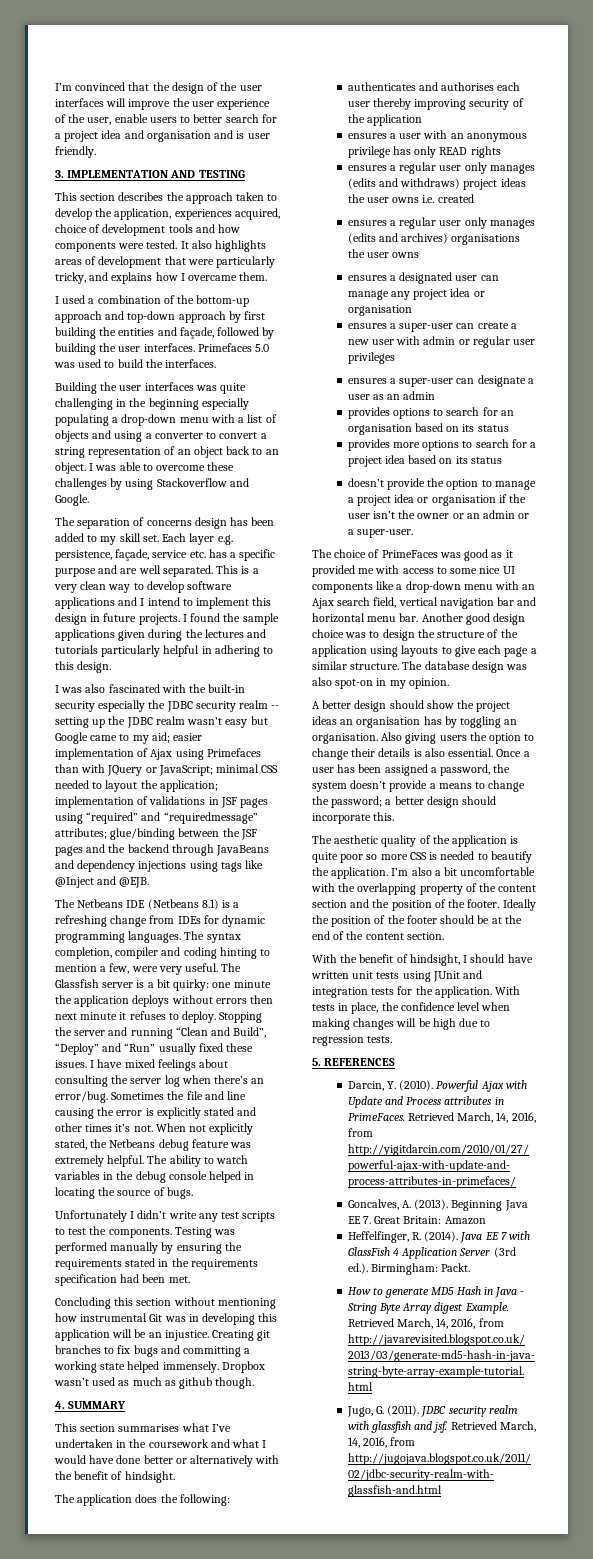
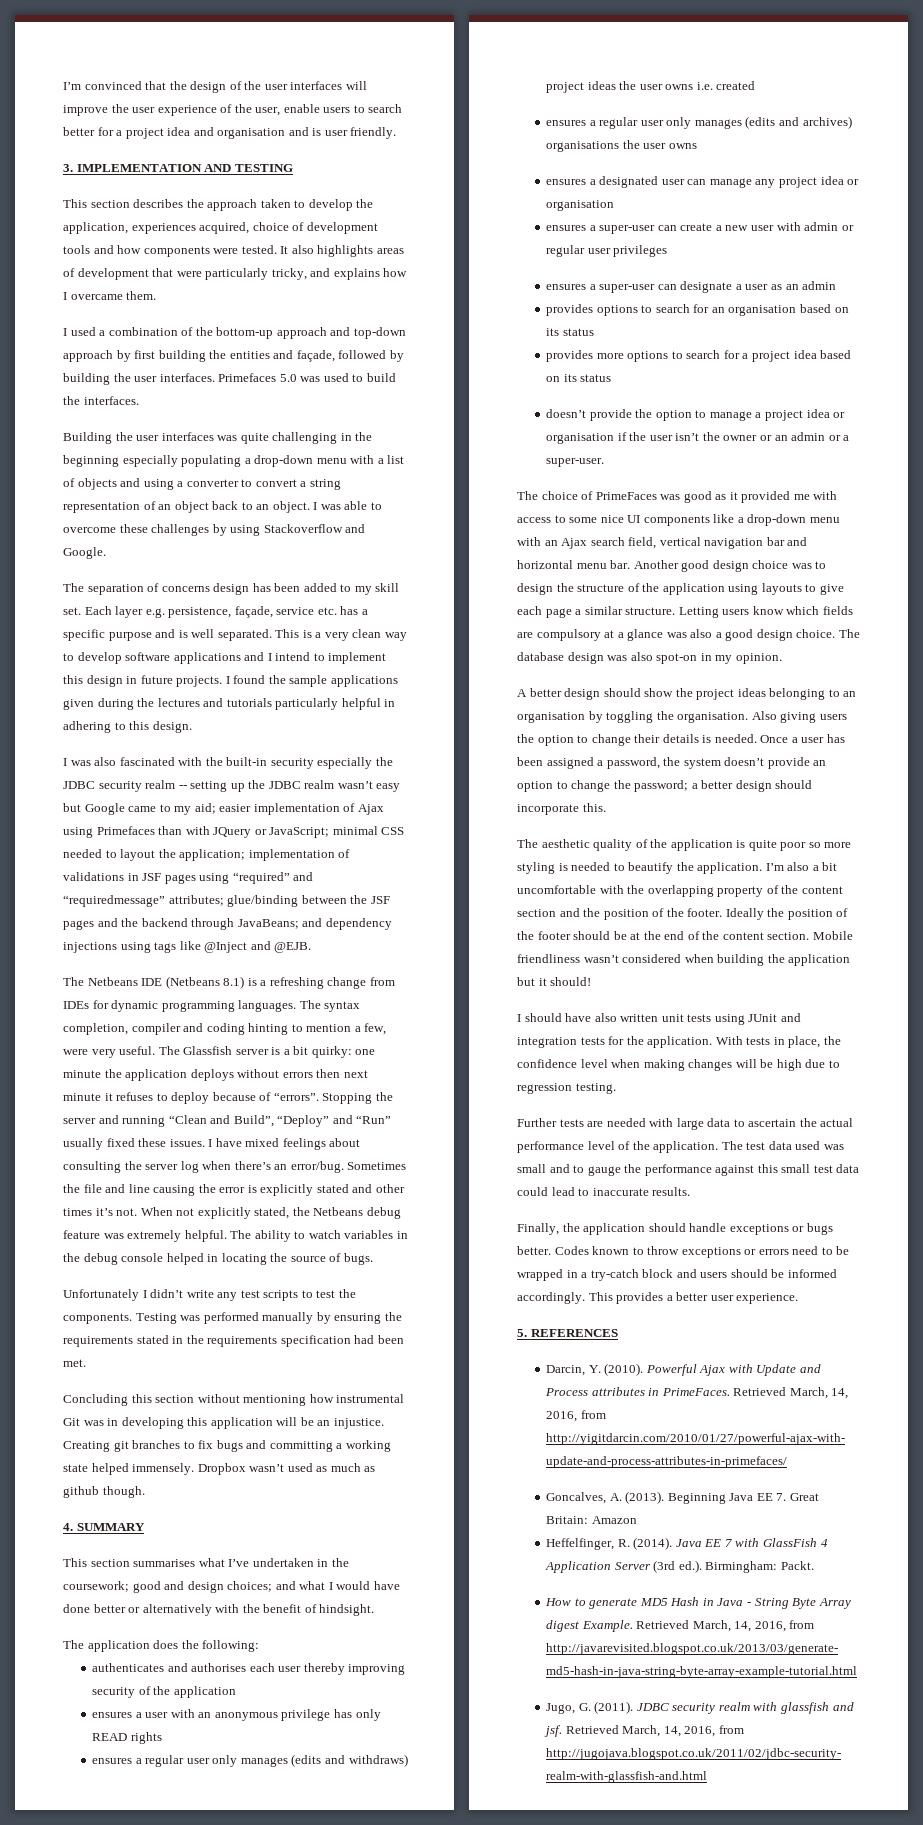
[193,114,259,123] better search -> [368,104,403,113] [63,127,95,136] search better
[120,568,138,574] are -> [178,630,188,638] is
[216,845,270,856] JavaBeans -> [237,919,299,929] JavaBeans;
[182,1011,217,1023] deploy. -> [171,1092,319,1104] deploy because of “errors”.
[148,1439,209,1448] coursework -> [63,1581,273,1593] coursework; good and design choices;
(400, 666) none -> [678,606,853,618] [517,629,836,641] Letting users know which fields are compulsory at a glance was also a good design choice.
[340,716,442,728] an organisation has -> [769,688,857,700] [517,712,585,723] belonging to an organisation
[504,719,518,725] an -> [656,711,674,720] the
[424,748,494,757] also essential. -> [714,734,757,743] needed.
[429,783,472,789] a means -> [813,760,827,766] [517,781,553,792] an option
[409,852,427,860] CSS -> [517,862,555,874] styling
[312,954,460,966] // With the benefit of hindsight, -> [812,931,853,940] [517,954,851,966] [517,977,592,986] Mobile friendliness wasn’t considered when building the application but it should! //
(533, 958) none -> [594,1013,617,1022] also
[367,1036,393,1043] tests. -> [575,1083,616,1094] [517,1118,854,1130] [517,1141,844,1153] [517,1164,860,1176] [517,1187,691,1196] [517,1223,833,1235] [517,1246,850,1258] [517,1269,837,1281] [517,1292,799,1304] testing. // Further tests are needed with large data to ascertain the actual performance level of the application. The test data used was small and to gauge the performance against this small test data could lead to inaccurate results. // Finally, the application should handle exceptions or bugs better. Codes known to throw exceptions or errors need to be wrapped in a try-catch block and users should be informed accordingly. This provides a better user experience.

